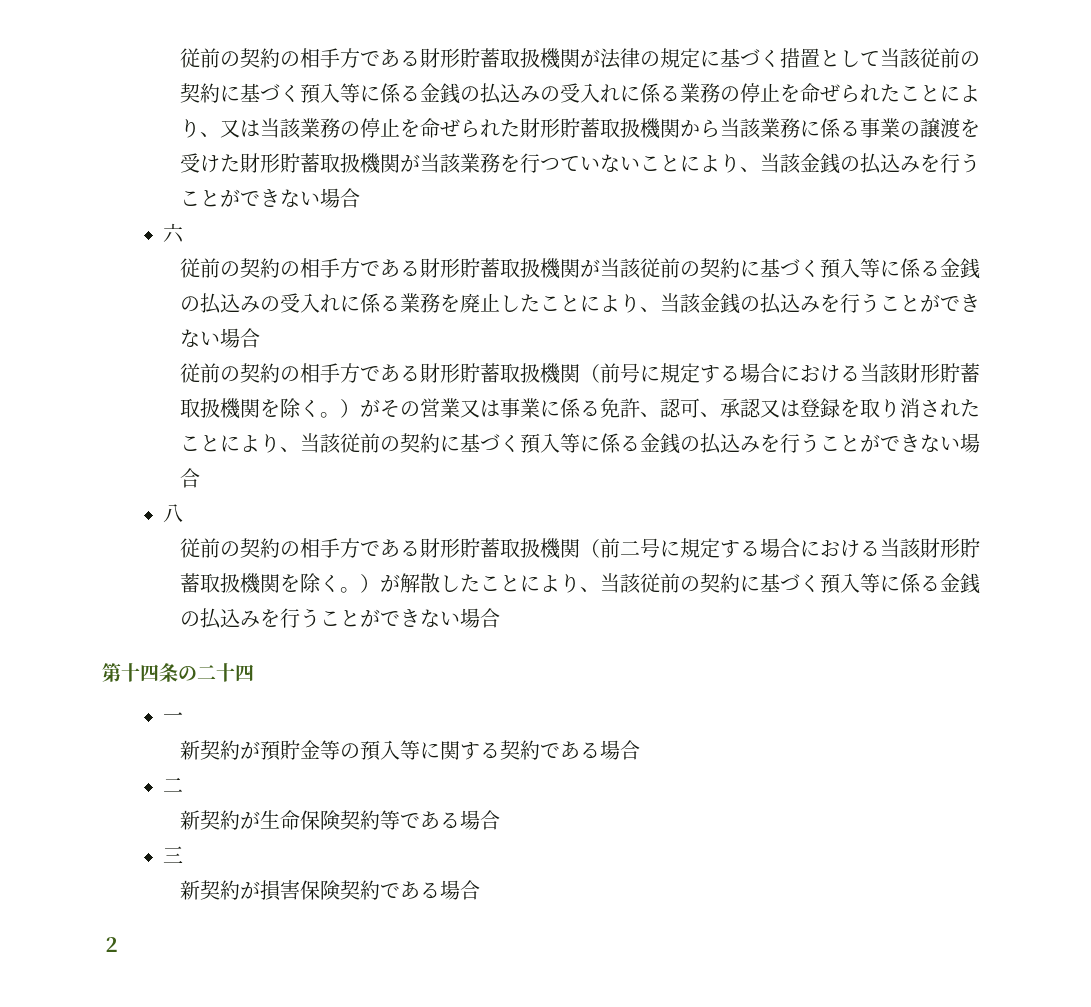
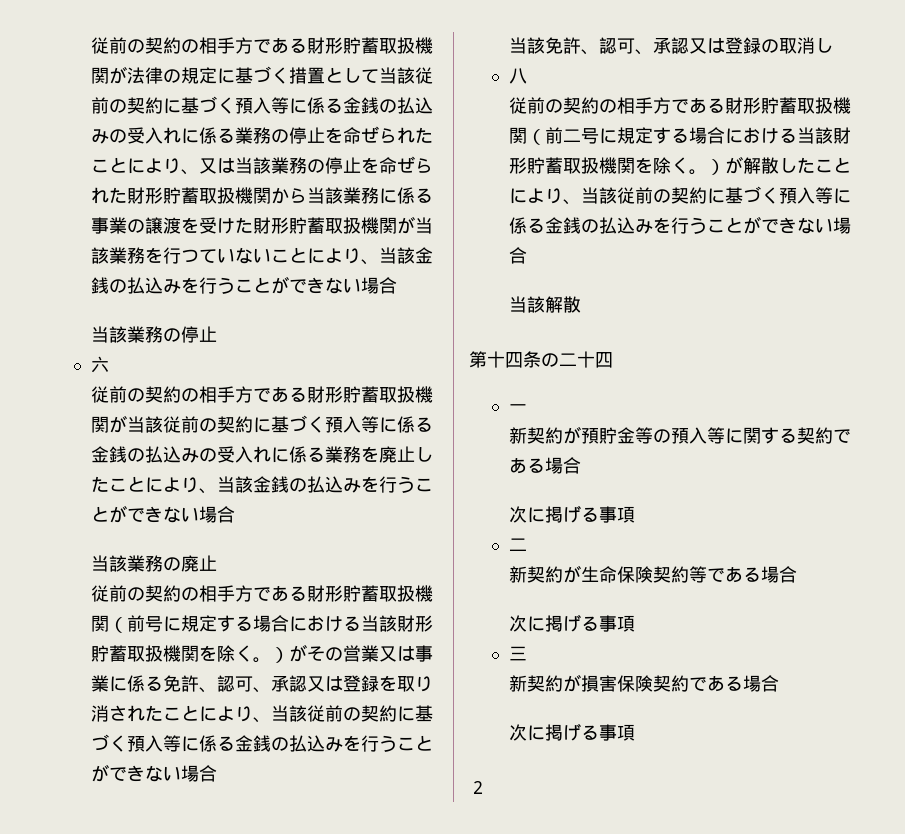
(360, 198) none -> [90,326,217,343] // 当該業務の停止
(260, 338) none -> [90,555,217,572] // 当該業務の廃止
(200, 478) none -> [508,37,833,55] // 当該免許、認可、承認又は登録の取消し
(500, 618) none -> [508,296,581,313] // 当該解散
(640, 750) none -> [508,505,635,523] // 次に掲げる事項
(500, 820) none -> [508,614,635,632] // 次に掲げる事項
(480, 890) none -> [508,723,635,741] // 次に掲げる事項

